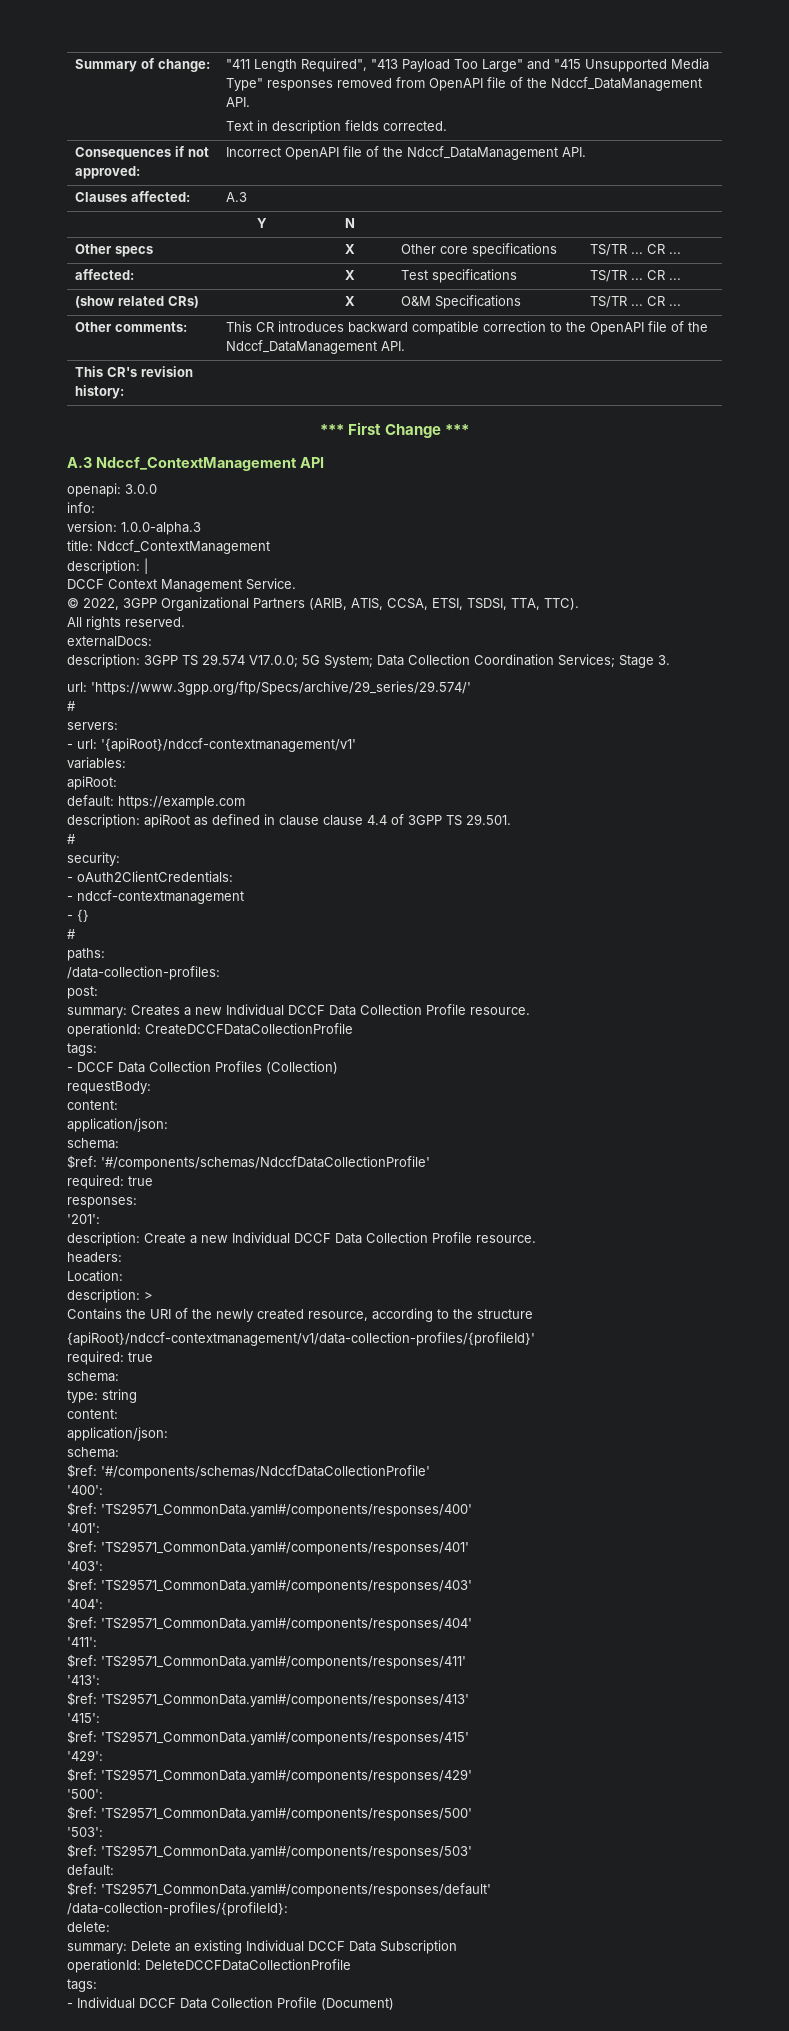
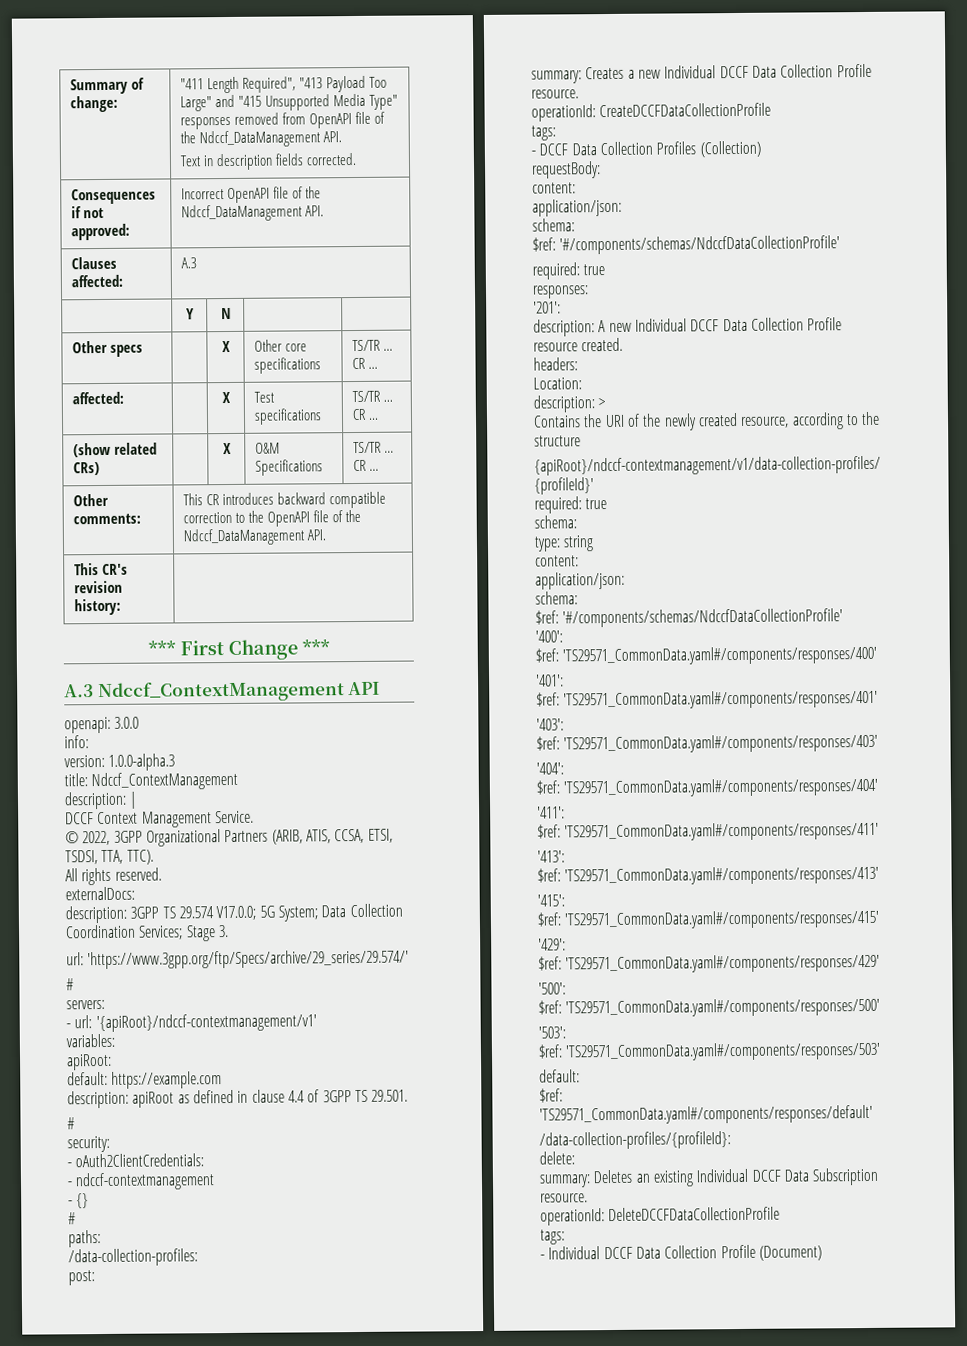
[323,815,363,826] clause -> (285, 1096) none
[144,1232,536,1244] Create a new Individual DCCF Data Collection Profile resource. -> [598,317,843,333] [533,337,624,352] A new Individual DCCF Data Collection Profile resource created.
[131,1941,171,1951] Delete -> [593,1169,634,1184] Deletes
(457, 1947) none -> [540,1193,588,1203] resource.

